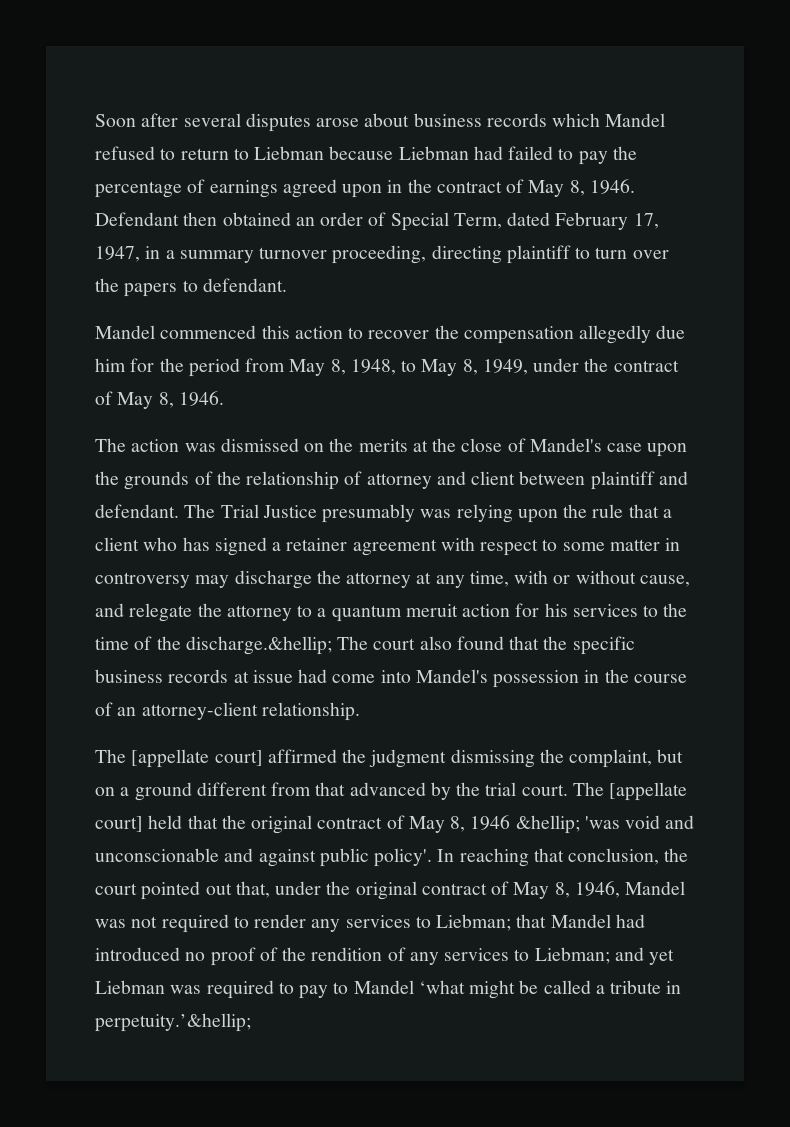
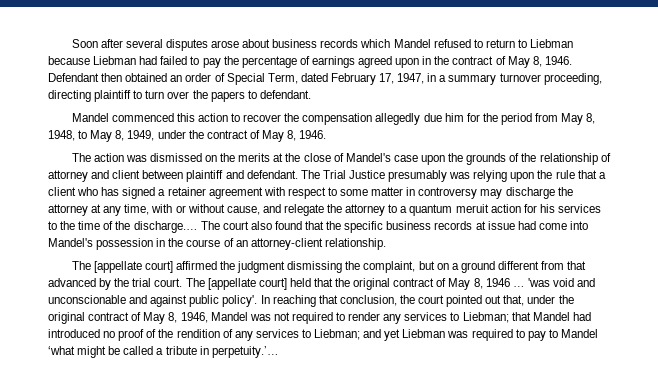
[185,636,332,655] discharge.&hellip; -> [133,221,198,233] discharge.…
[515,815,580,834] &hellip; -> [512,286,525,287] …
[95,1013,251,1032] perpetuity.’&hellip; -> [211,346,279,358] perpetuity.’…

